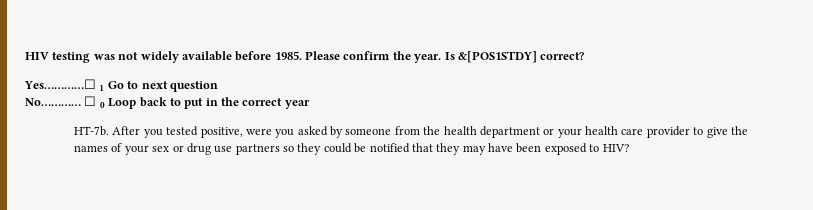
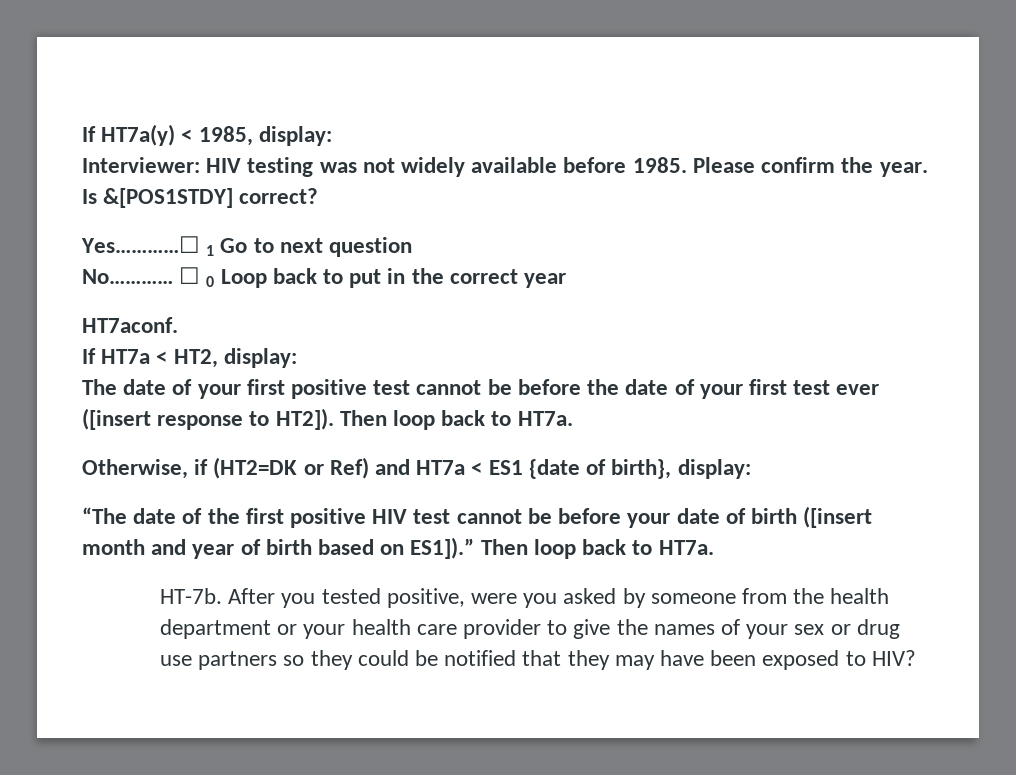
(25, 56) none -> [82,124,332,146] [82,157,200,173] If HT7a(y) < 1985, display: // Interviewer:
(310, 104) none -> [82,317,178,333] [82,348,297,368] [82,379,880,399] [82,408,573,430] [82,457,751,479] [82,506,873,528] [82,537,714,559] // HT7aconf. // If HT7a < HT2, display: // The date of your first positive test cannot be before the date of your first test ever ([insert response to HT2]). Then loop back to HT7a. // Otherwise, if (HT2=DK or Ref) and HT7a < ES1 {date of birth}, display: // “The date of the first positive HIV test cannot be before your date of birth ([insert month and year of birth based on ES1]).” Then loop back to HT7a.

